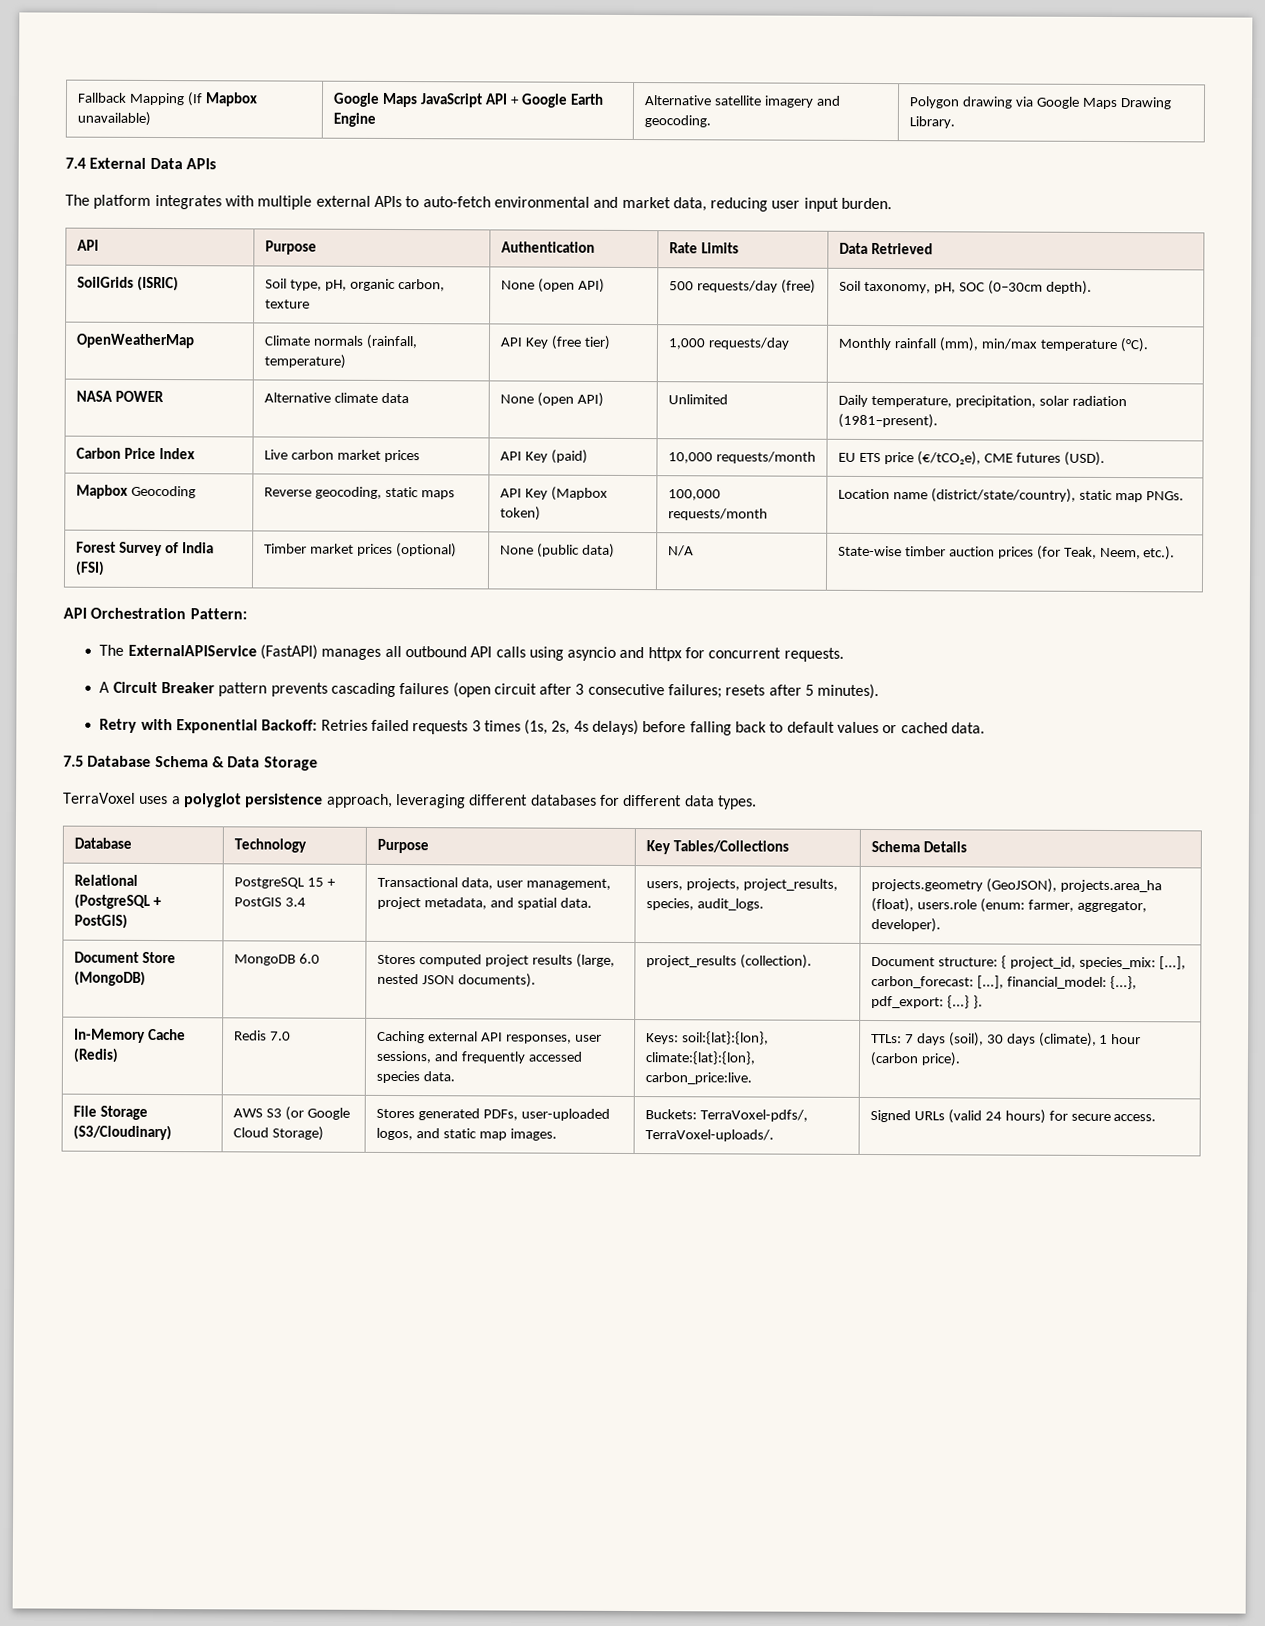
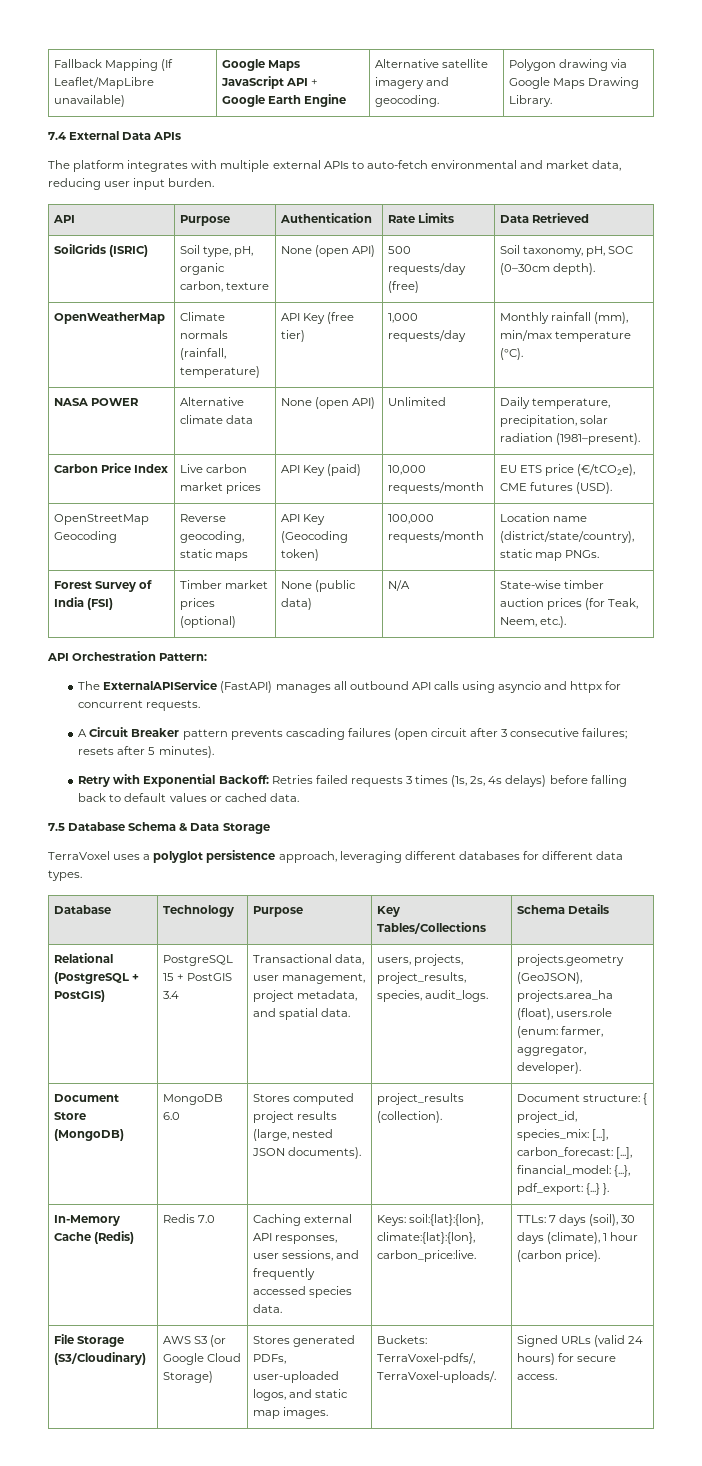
[204,92,258,107] Mapbox -> [54,77,155,89] Leaflet/MapLibre
[76,484,129,499] Mapbox -> [54,514,150,525] OpenStreetMap
[550,486,608,501] (Mapbox -> [281,531,349,543] (Geocoding

